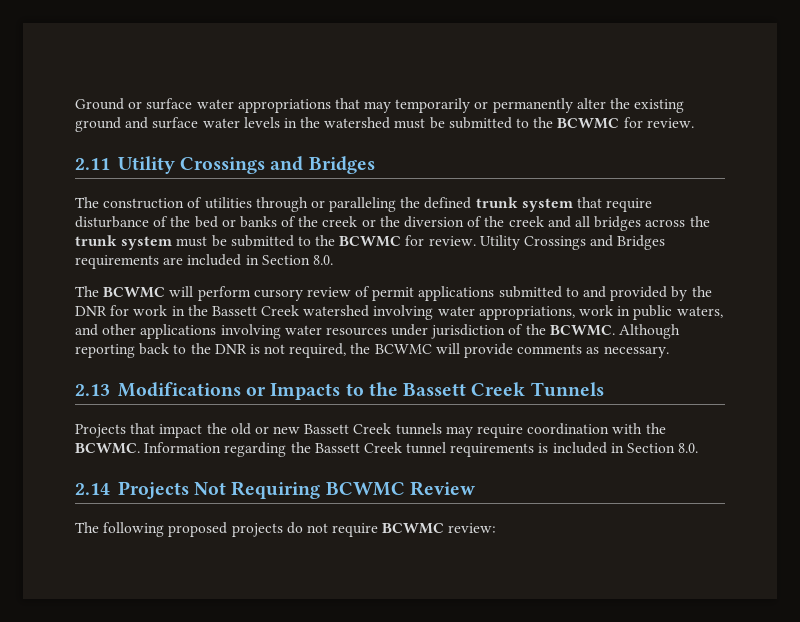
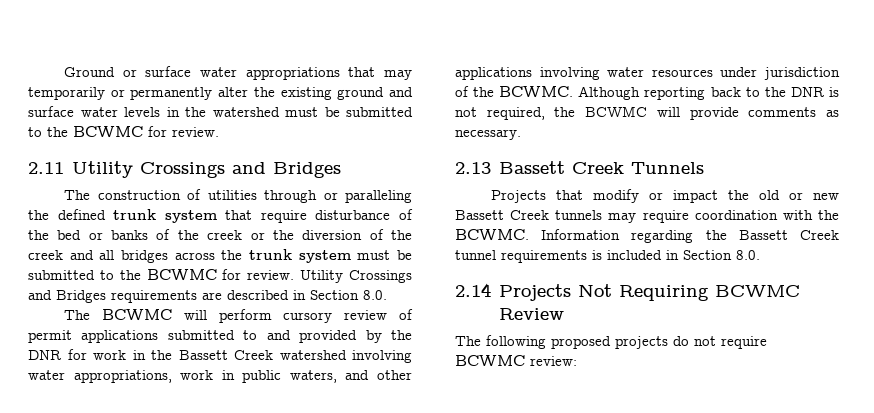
[187,254,242,266] included -> [227,290,289,300] described
[117,382,398,400] Modifications or Impacts to the -> (491, 168) none
(156, 428) none -> [593,189,664,203] modify or

